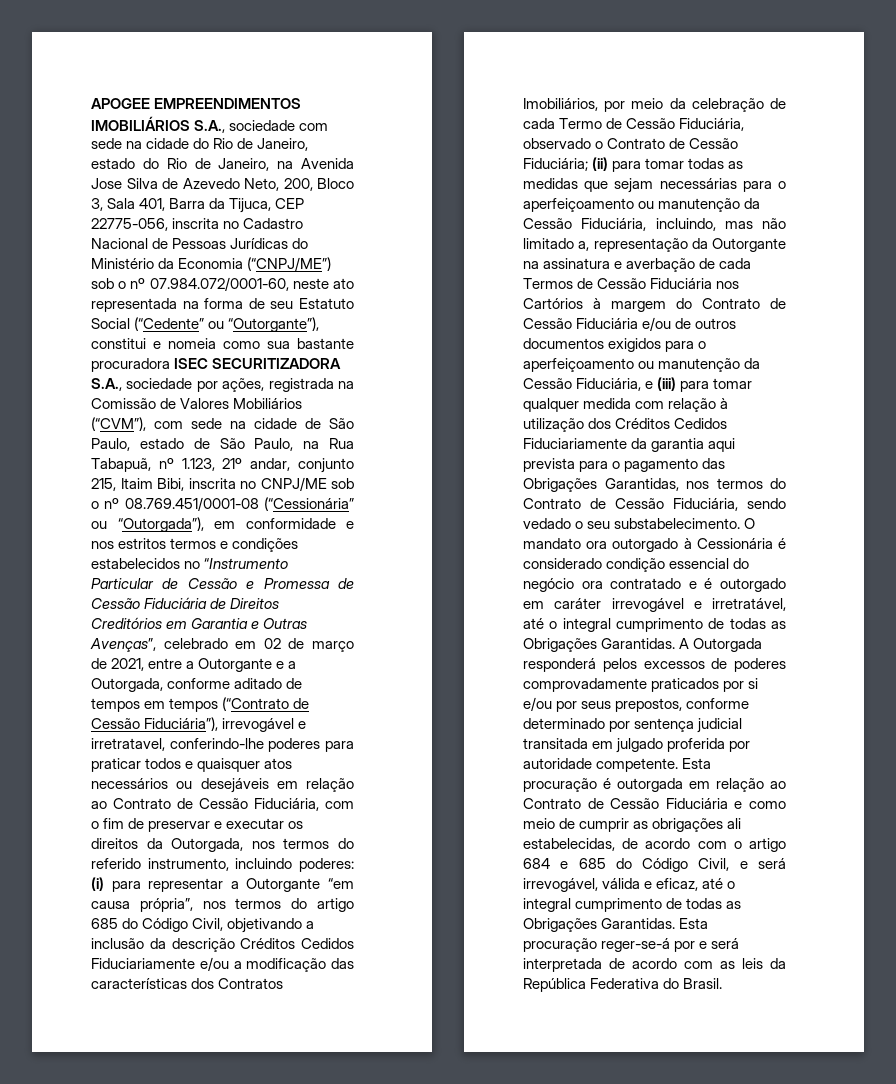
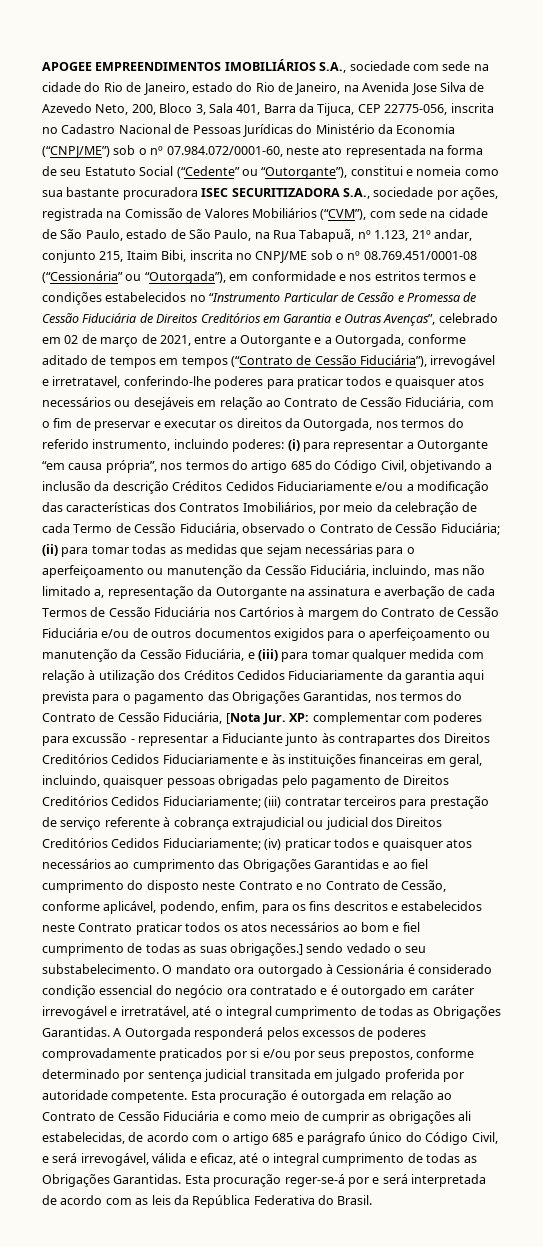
(738, 504) none -> [225,712,483,725] [42,733,490,746] [42,754,482,767] [42,775,449,788] [42,796,489,809] [42,817,443,830] [42,838,472,851] [42,859,428,872] [42,880,447,893] [42,901,483,914] [42,922,420,935] [42,943,303,956] [Nota Jur. XP: complementar com poderes para excussão - representar a Fiduciante junto às contrapartes dos Direitos Creditórios Cedidos Fiduciariamente e às instituições financeiras em geral, incluindo, quaisquer pessoas obrigadas pelo pagamento de Direitos Creditórios Cedidos Fiduciariamente; (iii) contratar terceiros para prestação de serviço referente à cobrança extrajudicial ou judicial dos Direitos Creditórios Cedidos Fiduciariamente; (iv) praticar todos e quaisquer atos necessários ao cumprimento das Obrigações Garantidas e ao fiel cumprimento do disposto neste Contrato e no Contrato de Cessão, conforme aplicável, podendo, enfim, para os fins descritos e estabelecidos neste Contrato praticar todos os atos necessários ao bom e fiel cumprimento de todas as suas obrigações.]
[523,858,606,869] 684 e 685 -> [272,1132,403,1145] 685 e parágrafo único

